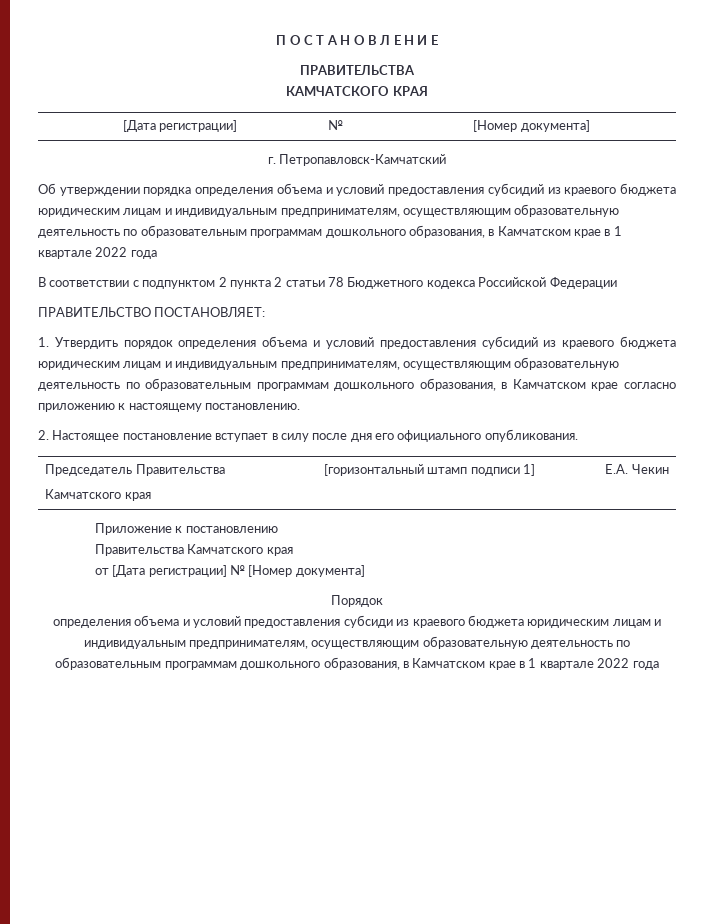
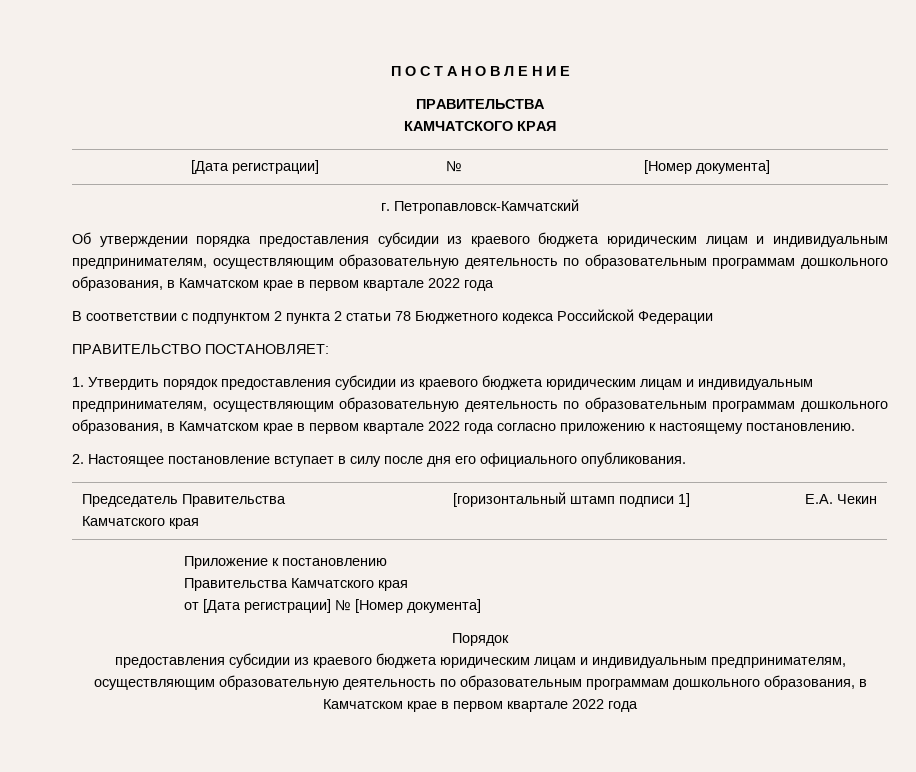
[195,183,544,196] определения объема и условий предоставления субсидий -> [258,232,439,247] предоставления субсидии
[613,226,622,236] 1 -> [309,280,359,291] первом
[178,336,538,349] определения объема и условий предоставления субсидий -> [221,375,396,390] предоставления субсидии
(619, 386) none -> [297,421,494,434] в первом квартале 2022 года
[52,615,393,628] определения объема и условий предоставления субсиди -> [114,653,290,668] предоставления субсидии
[528,658,537,668] 1 -> [453,701,503,712] первом

